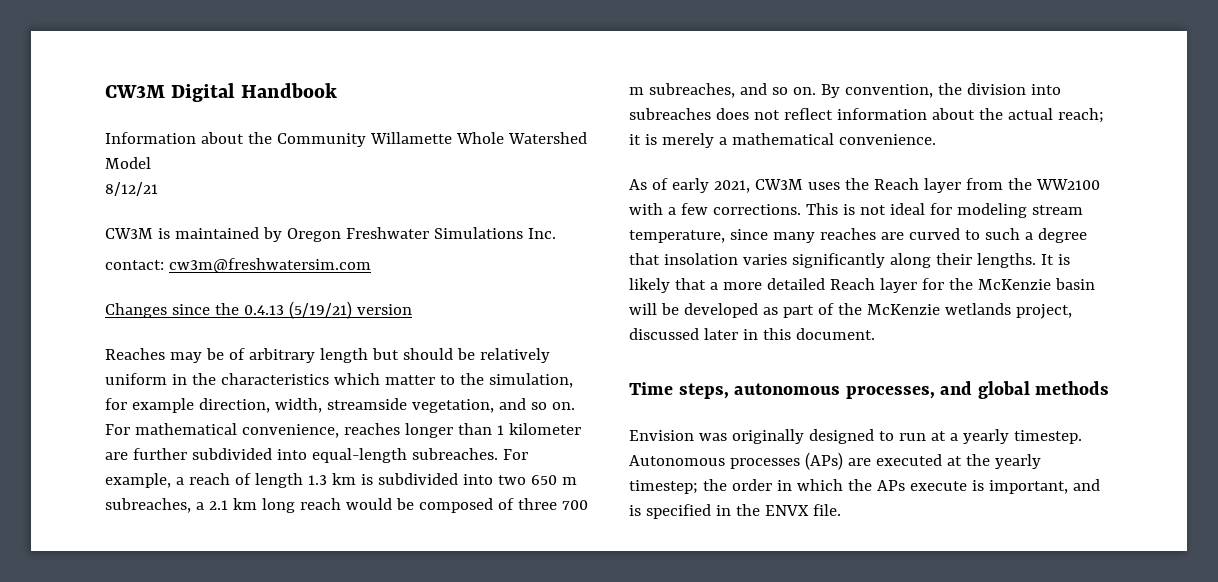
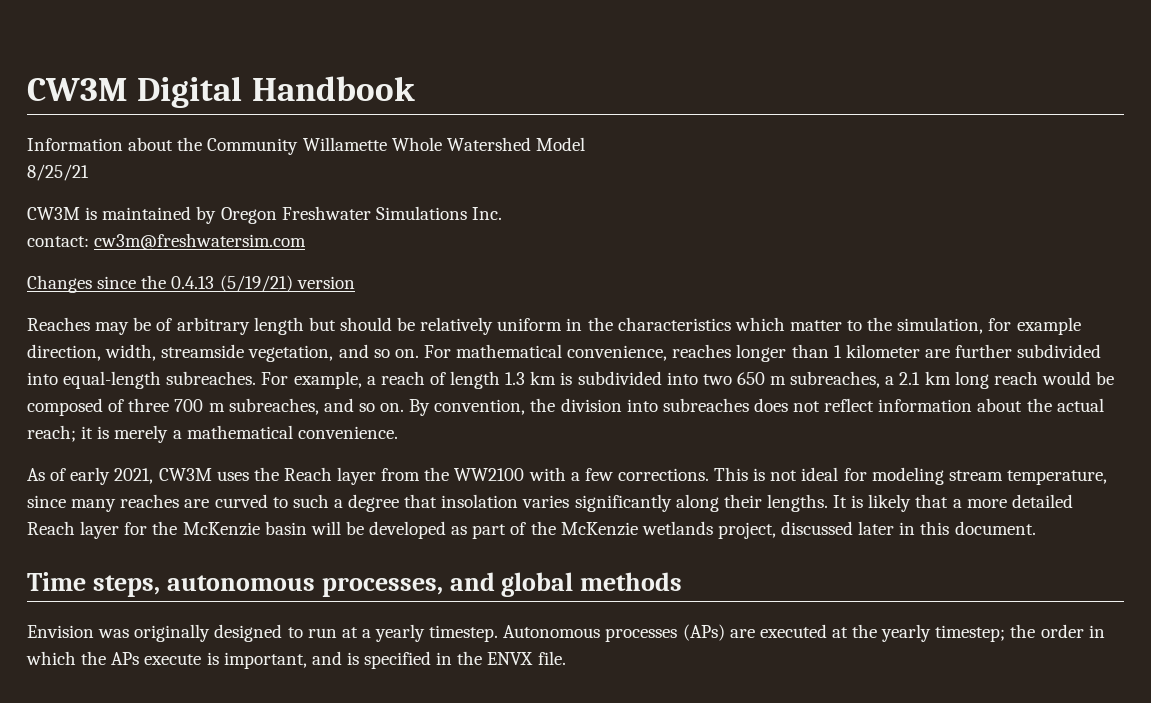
[105,182,158,196] 8/12/21 -> [27,164,89,181] 8/25/21

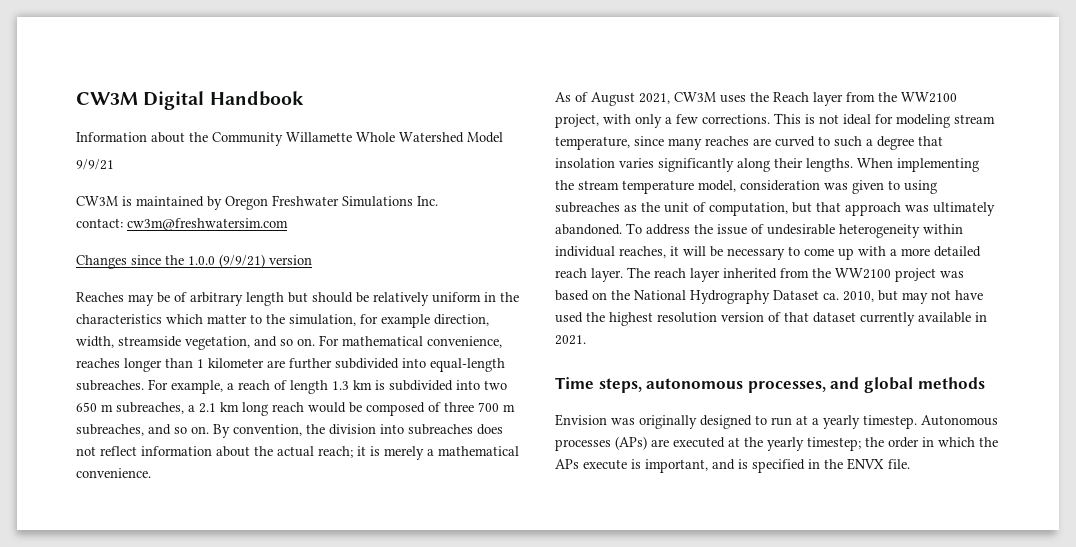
[27,164,89,181] 8/25/21 -> [76,159,114,170] 9/9/21
[171,275,293,292] 0.4.13 (5/19/21) -> [188,254,265,268] 1.0.0 (9/9/21)
[70,467,111,485] early -> [591,92,635,106] August
[528,467,566,481] with -> [555,114,662,128] project, with only
[833,494,1073,512] [27,521,1036,539] It is likely that a more detailed Reach layer for the McKenzie basin will be developed as part of the McKenzie wetlands project, discussed later in this document. -> [857,158,979,172] [555,180,937,194] [555,202,995,216] [555,223,963,238] [555,246,981,260] [555,267,964,282] [555,290,983,304] [555,312,987,326] [555,335,586,345] When implementing the stream temperature model, consideration was given to using subreaches as the unit of computation, but that approach was ultimately abandoned. To address the issue of undesirable heterogeneity within individual reaches, it will be necessary to come up with a more detailed reach layer. The reach layer inherited from the WW2100 project was based on the National Hydrography Dataset ca. 2010, but may not have used the highest resolution version of that dataset currently available in 2021.

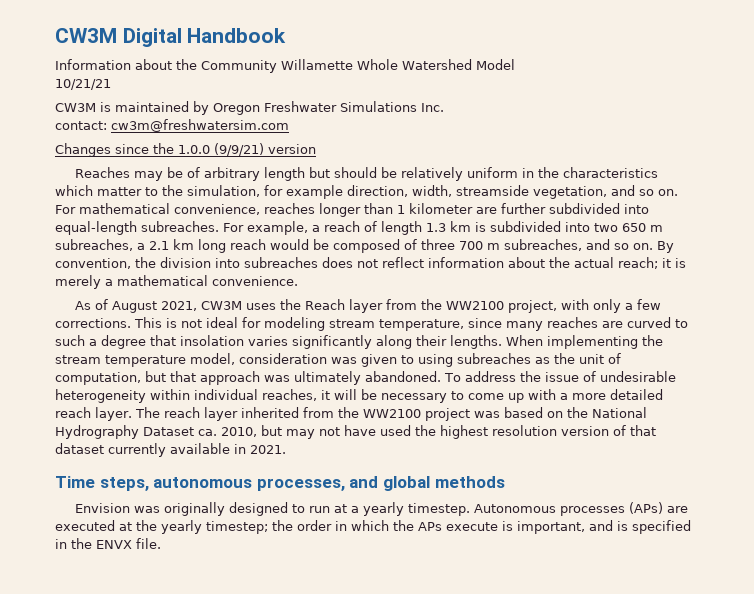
[76,159,114,170] 9/9/21 -> [55,79,111,90] 10/21/21

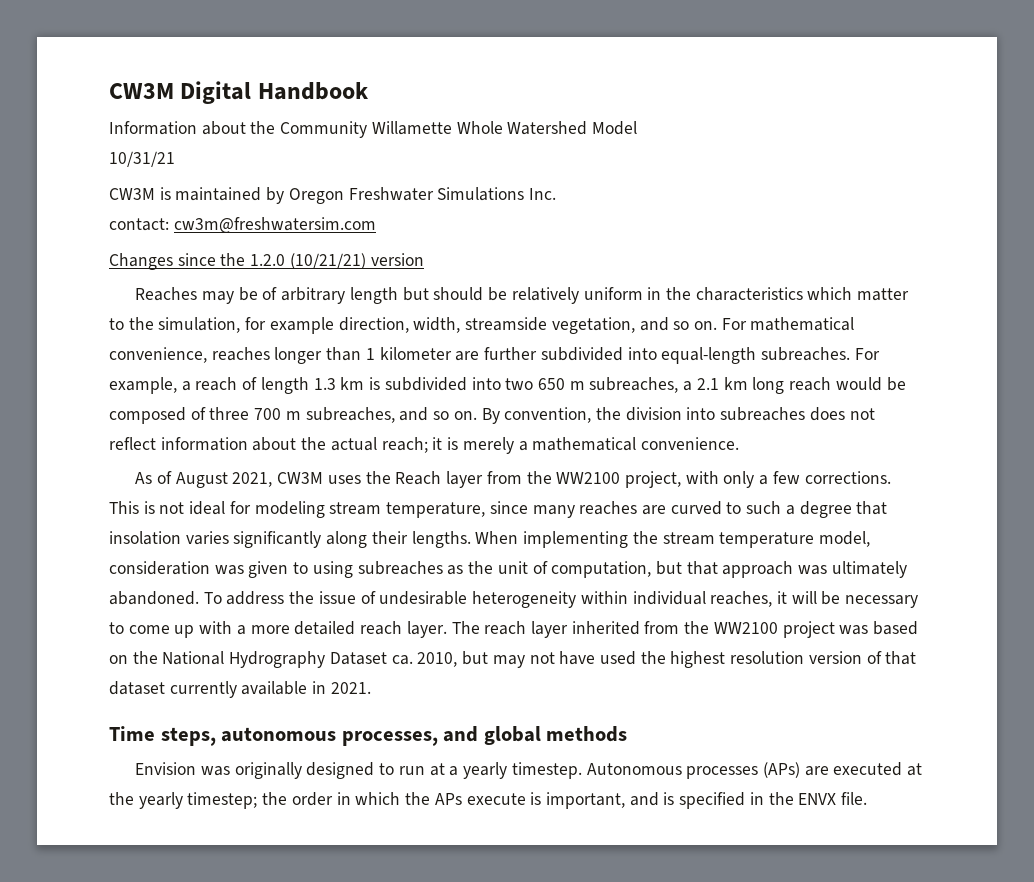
[55,79,111,90] 10/21/21 -> [109,151,175,167] 10/31/21
[178,143,264,156] 1.0.0 (9/9/21) -> [250,253,366,269] 1.2.0 (10/21/21)

